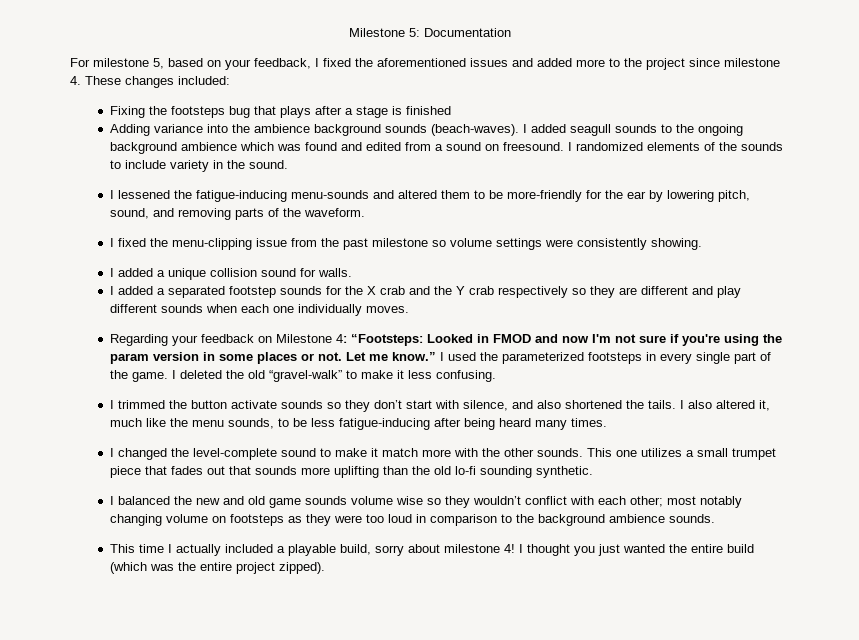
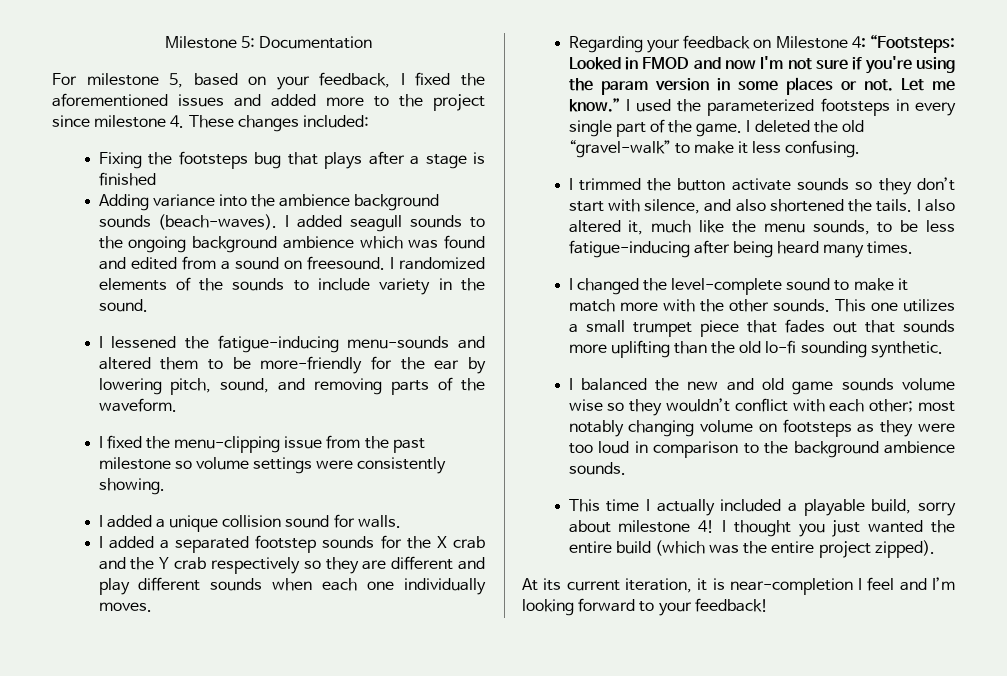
(325, 568) none -> [522,577,955,595] [522,598,768,616] // At its current iteration, it is near-completion I feel and I’m looking forward to your feedback!

